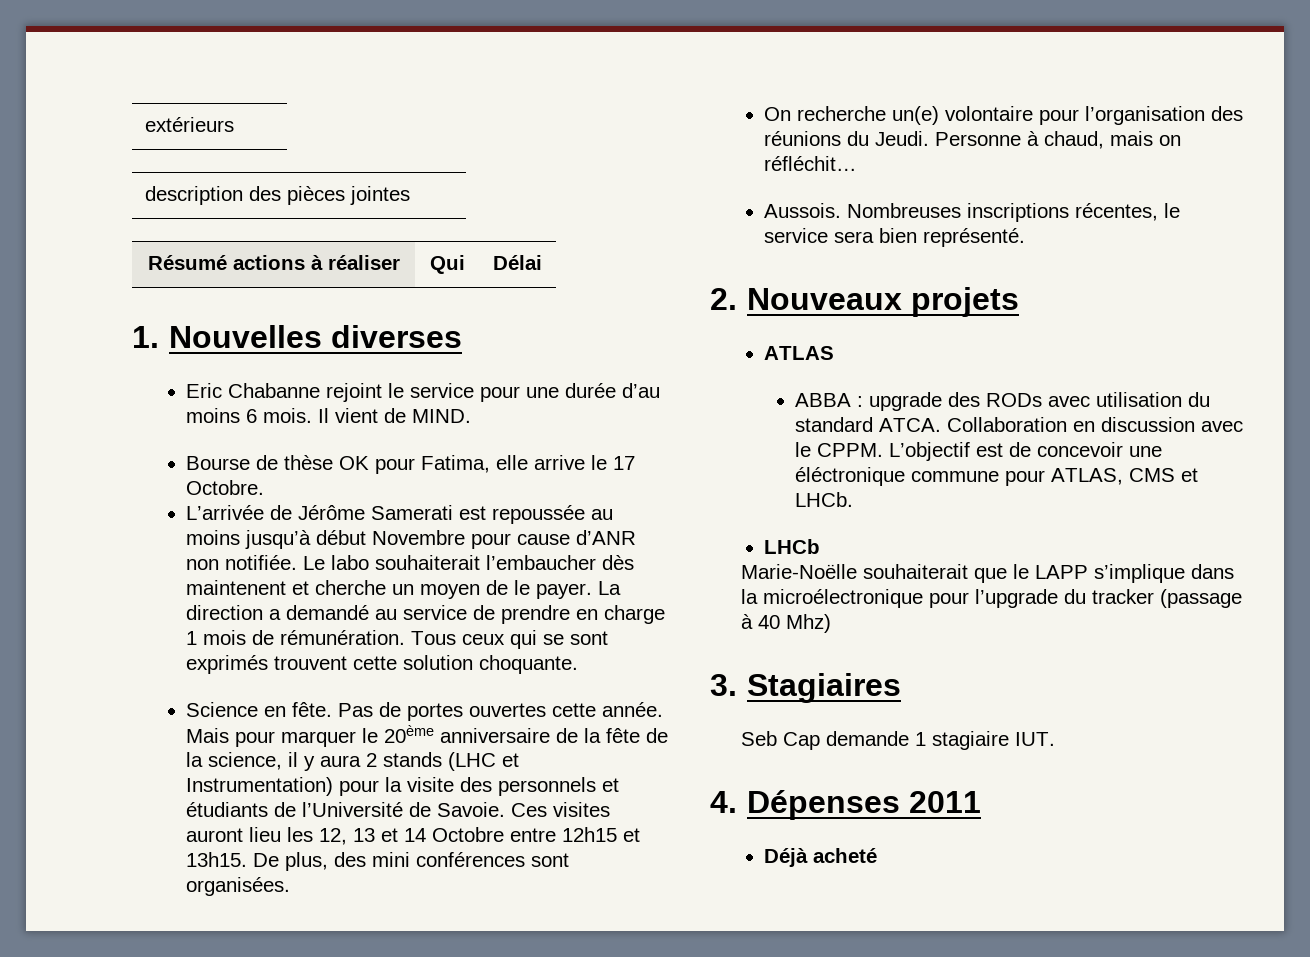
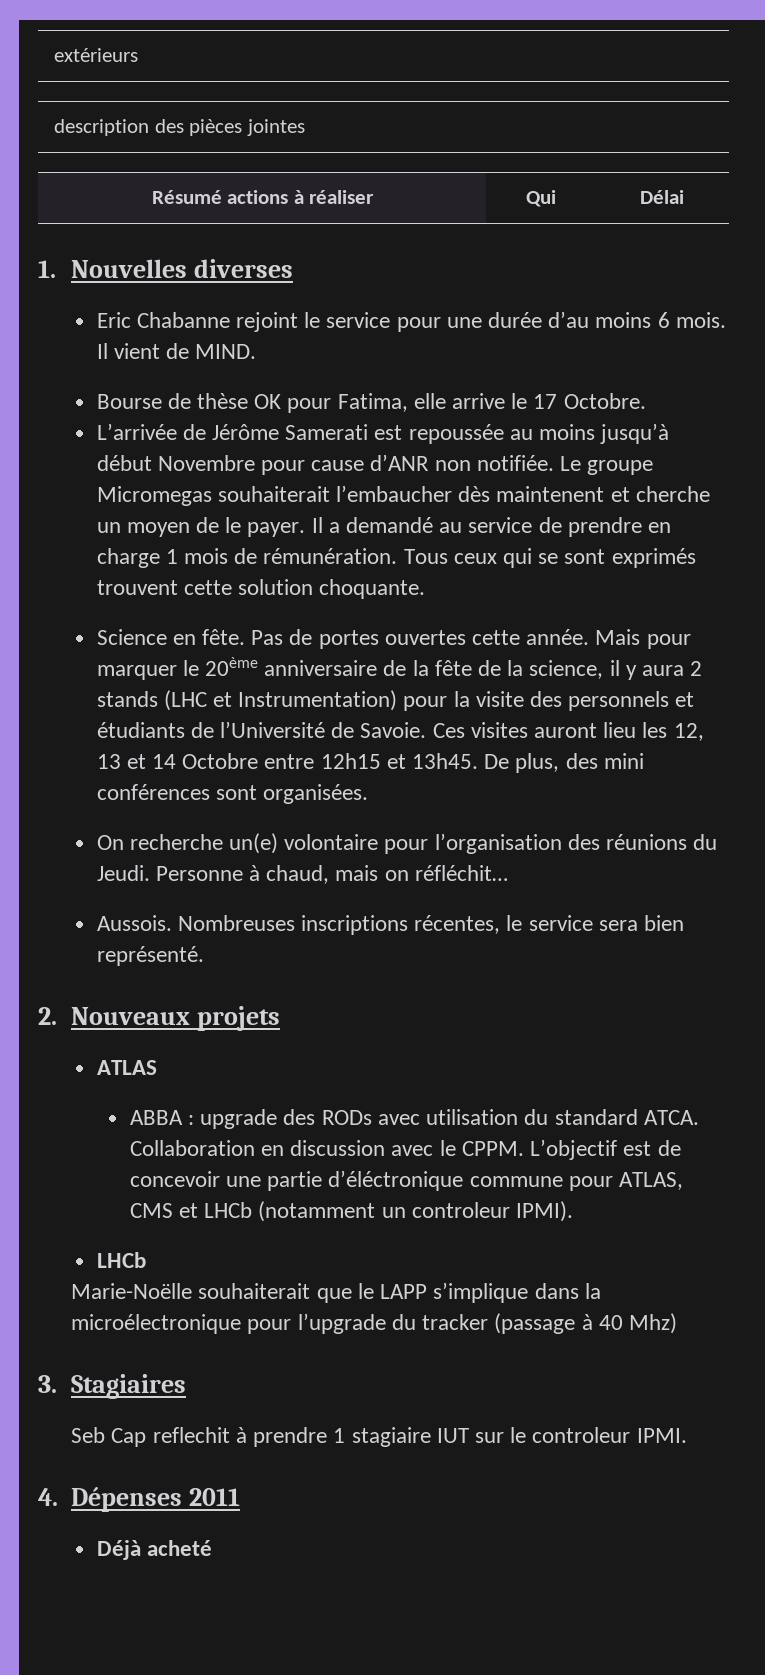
[331,555,370,570] labo -> [587,460,654,475] [96,486,212,506] groupe Micromegas
[598,581,622,595] [186,605,264,620] La direction -> [311,517,323,533] Il
[186,852,248,867] 13h15. -> [412,753,479,769] 13h45.
[795,467,906,486] éléctronique -> [267,1170,464,1191] partie d’éléctronique
[795,492,854,507] LHCb. -> [204,1201,574,1222] LHCb (notamment un controleur IPMI).
[826,731,1056,750] demande 1 stagiaire IUT. -> [152,1427,687,1447] reflechit à prendre 1 stagiaire IUT sur le controleur IPMI.

